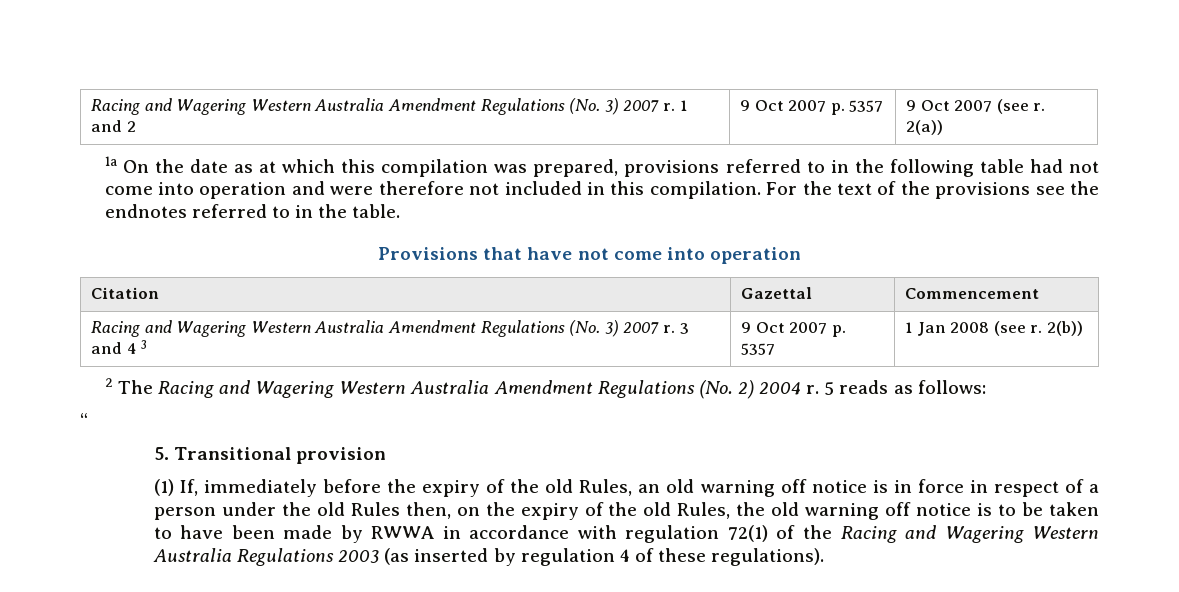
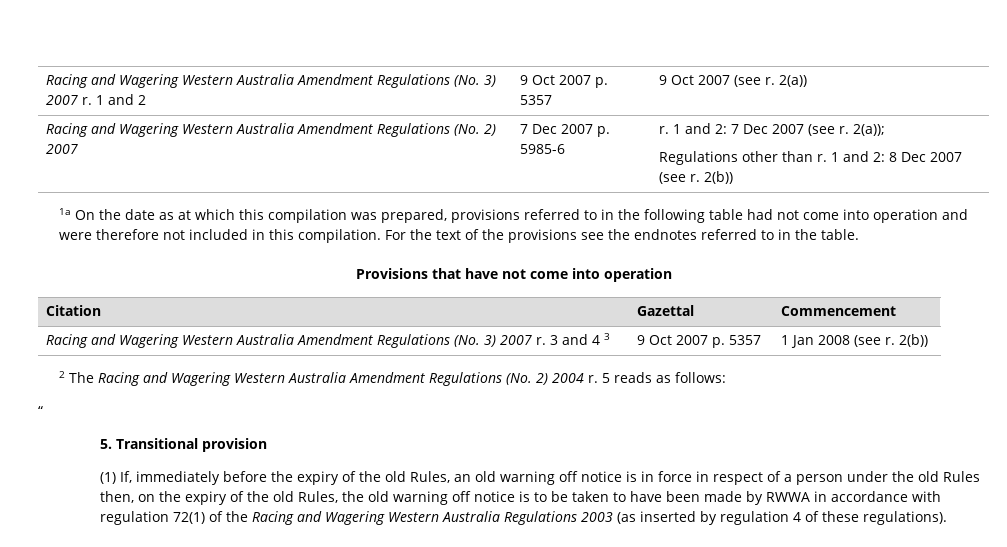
(944, 127) none -> [46,123,497,137] [46,144,79,154] [520,124,611,137] [520,144,566,154] [659,123,886,136] [659,151,963,165] [659,171,734,184] // Racing and Wagering Western Australia Amendment Regulations (No. 2) 2007 | 7 Dec 2007 p. 5985-6 | r. 1 and 2: 7 Dec 2007 (see r. 2(a)); // Regulations other than r. 1 and 2: 8 Dec 2007 (see r. 2(b))

